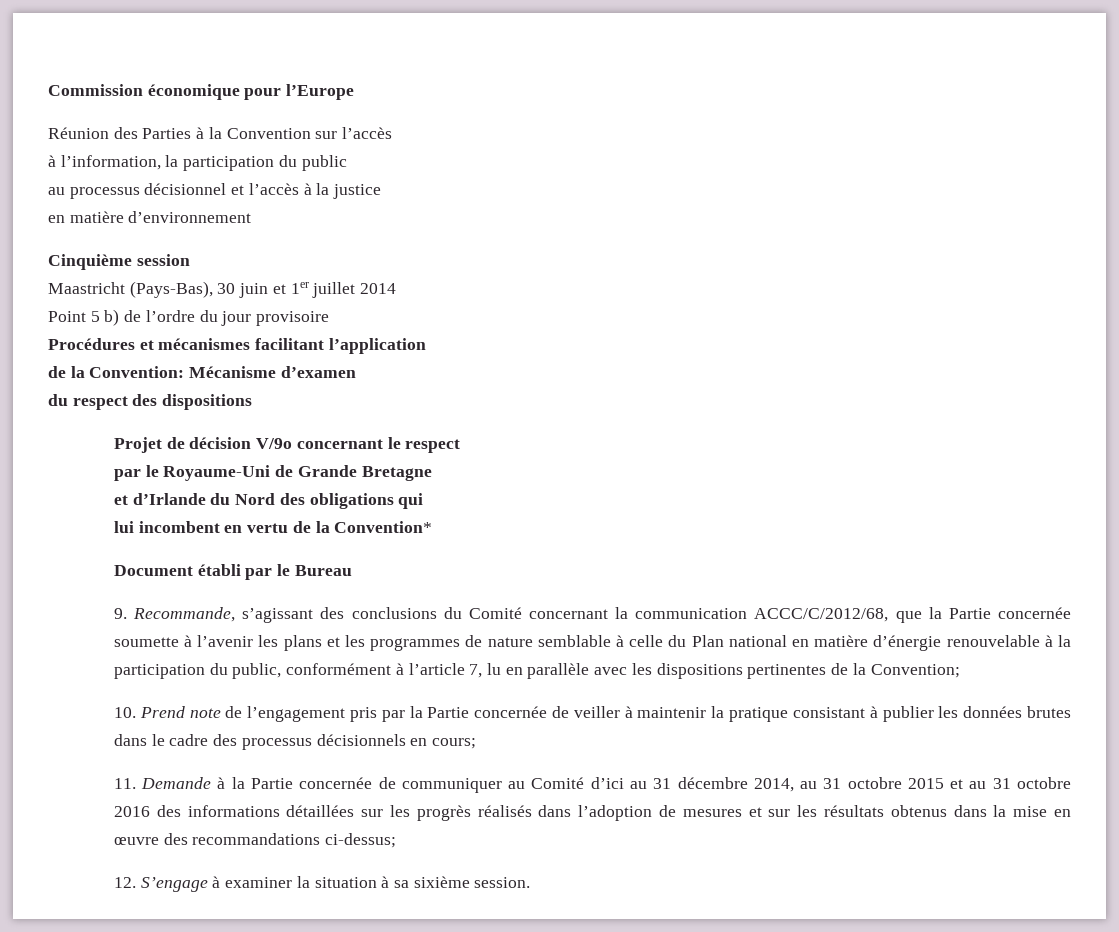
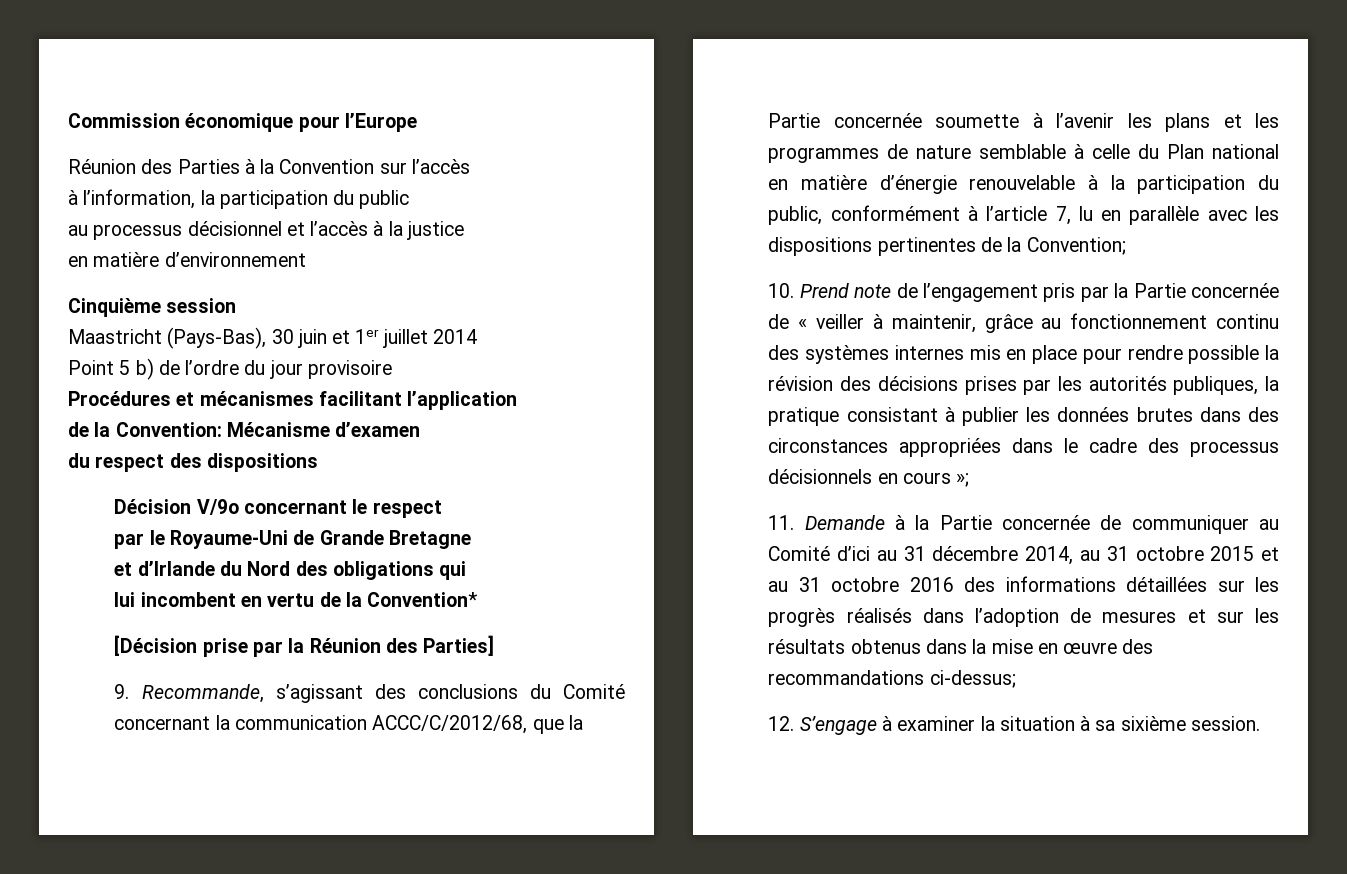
[113,437,252,453] Projet de décision -> [114,499,192,514] Décision
[113,564,352,580] Document établi par le Bureau -> [114,635,495,657] [Décision prise par la Réunion des Parties]
(570, 712) none -> [798,319,808,329] «
[637,707,707,718] maintenir -> [891,313,1279,333] [768,345,1279,364] [768,376,1259,395] maintenir, grâce au fonctionnement continu des systèmes internes mis en place pour rendre possible la révision des décisions prises par les autorités publiques,
(147, 740) none -> [1248,407,1279,422] [768,438,1054,457] des circonstances appropriées dans
[431,738,476,749] cours; -> [903,472,970,487] cours »;

